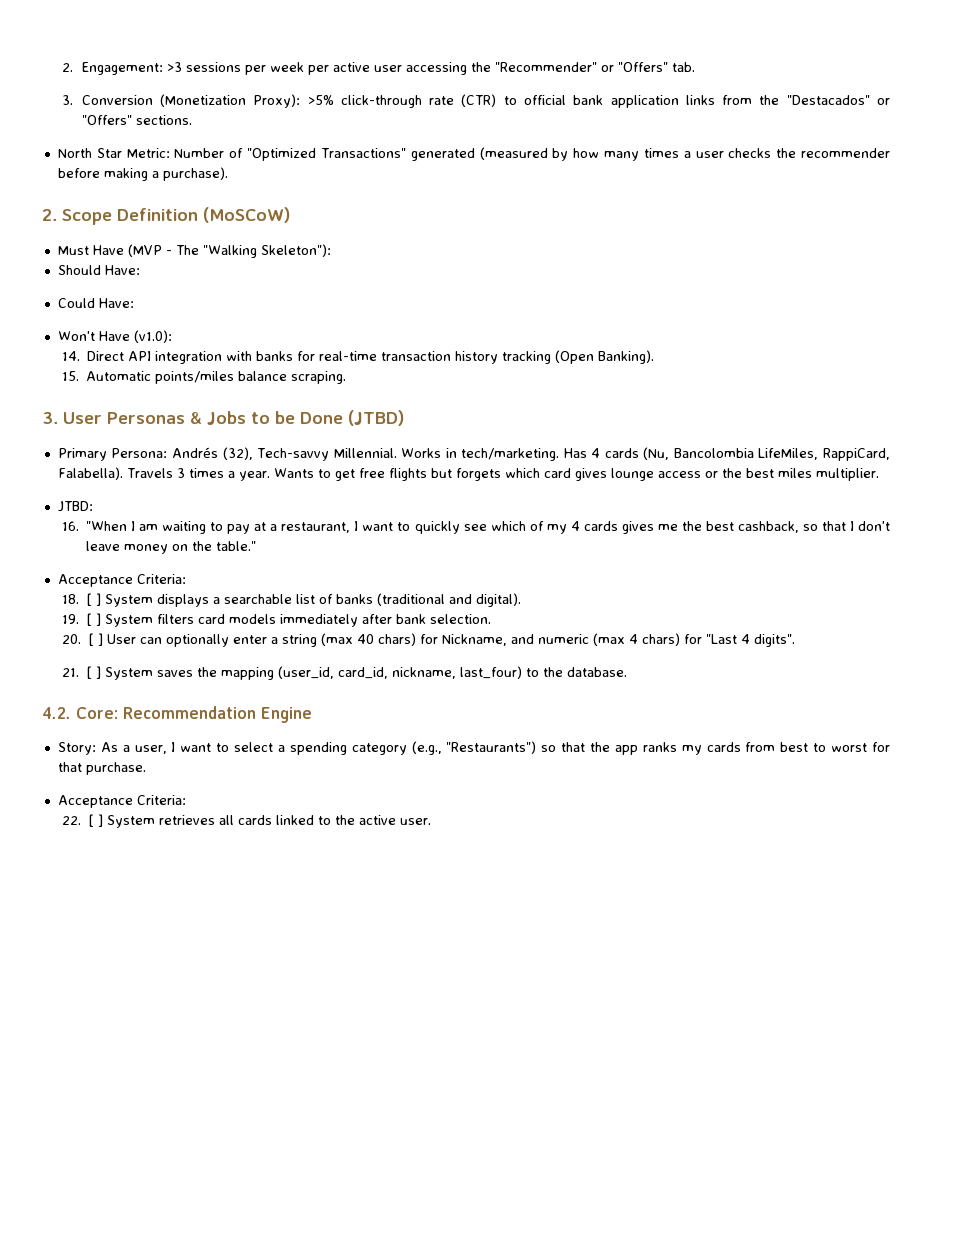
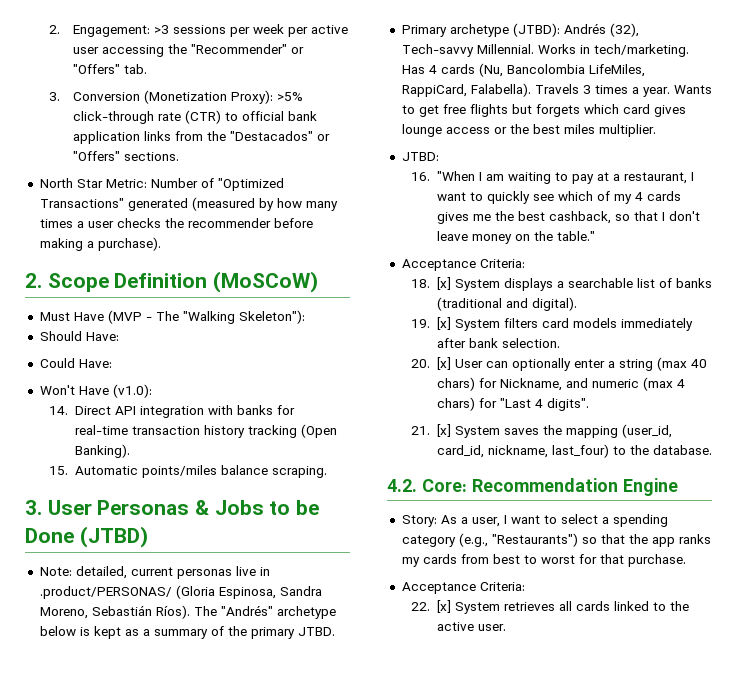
(404, 418) none -> [39,566,270,579] [39,585,322,599] [39,605,336,619] [39,626,335,639] // Note: detailed, current personas live in .product/PERSONAS/ (Gloria Espinosa, Sandra Moreno, Sebastián Ríos). The "Andrés" archetype below is kept as a summary of the primary JTBD.
[111,448,168,458] Persona: -> [449,23,560,37] archetype (JTBD):
[86,593,102,606] [ ] -> [436,277,451,290] [x]
[86,613,102,626] [ ] -> [436,317,451,330] [x]
[88,633,104,646] [ ] -> [436,357,451,370] [x]
[86,666,102,679] [ ] -> [436,424,451,437] [x]
[88,814,104,827] [ ] -> [436,600,451,613] [x]

